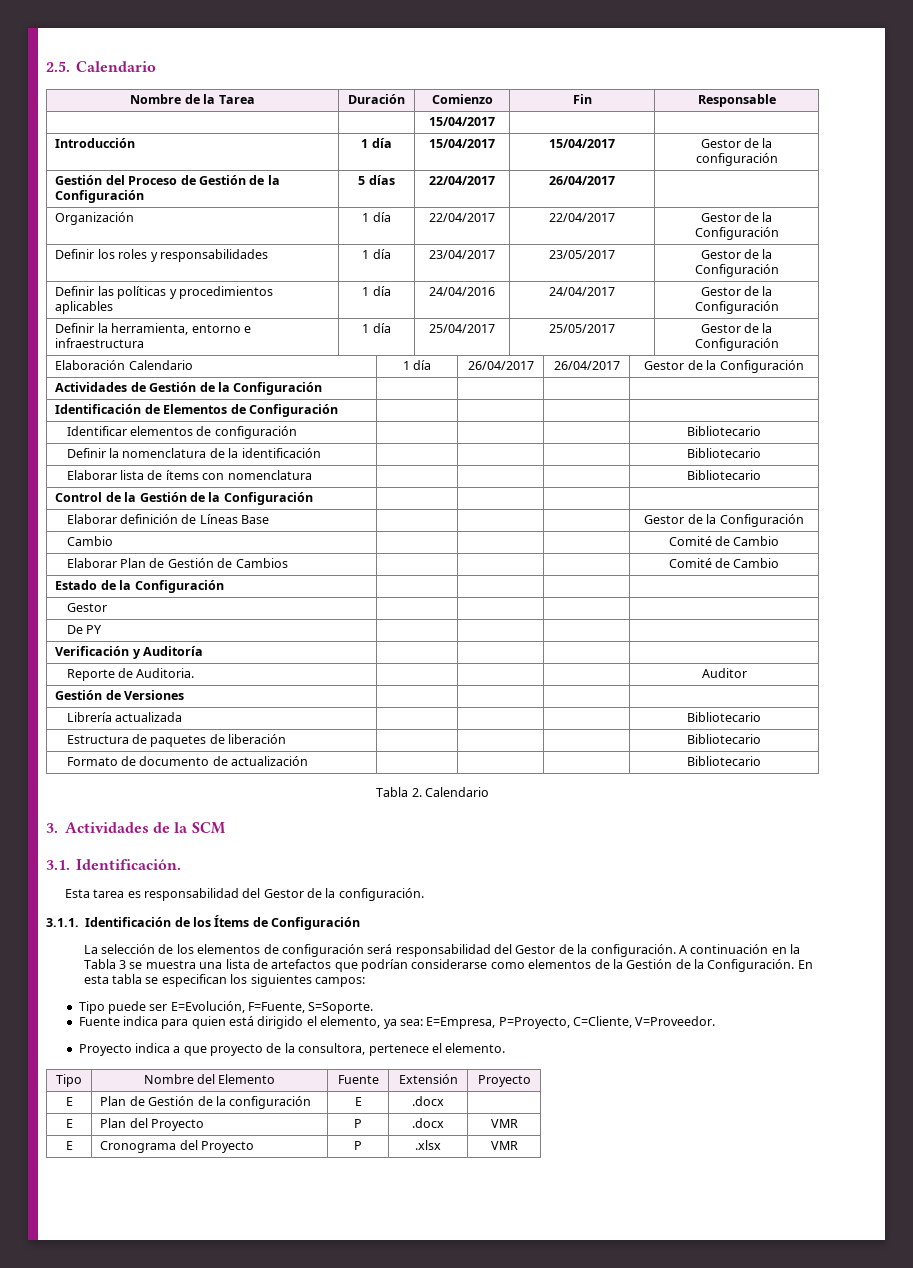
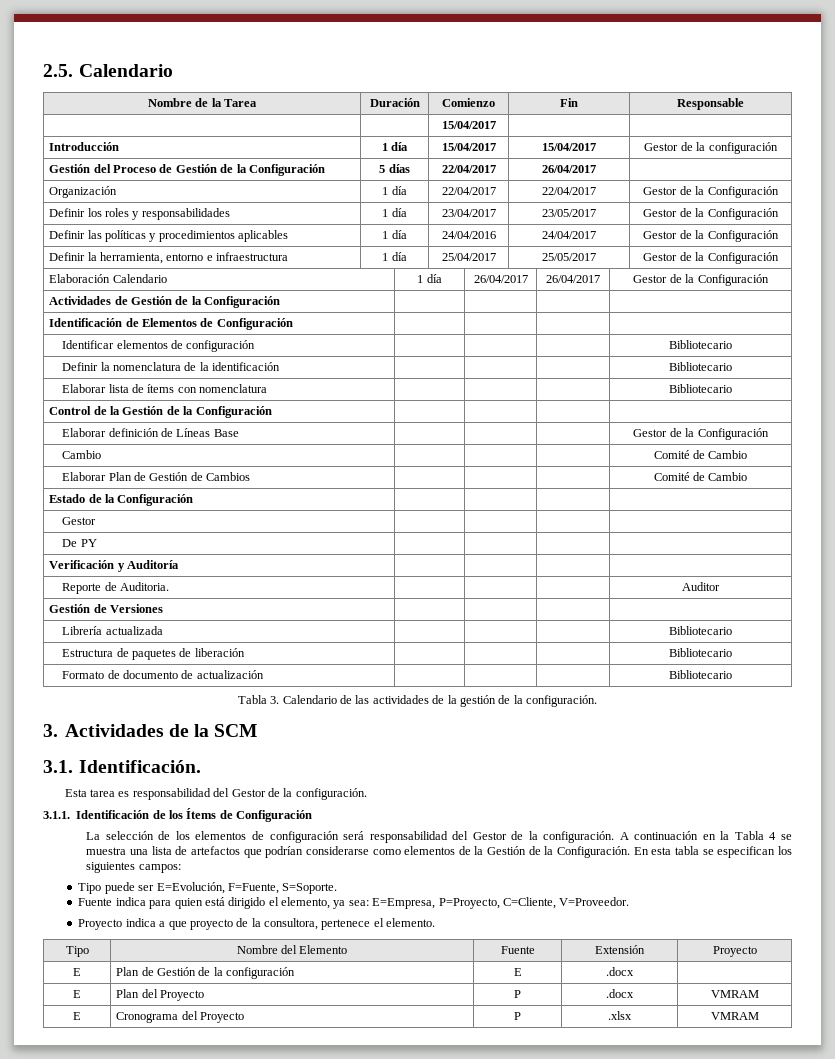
[411,787,489,797] 2. Calendario -> [270,695,598,707] 3. Calendario de las actividades de la gestión de la configuración.
[119,960,127,969] 3 -> [769,832,777,840] 4
[490,1119,518,1128] VMR -> [710,990,759,998] VMRAM
[490,1141,518,1150] VMR -> [710,1012,759,1020] VMRAM

